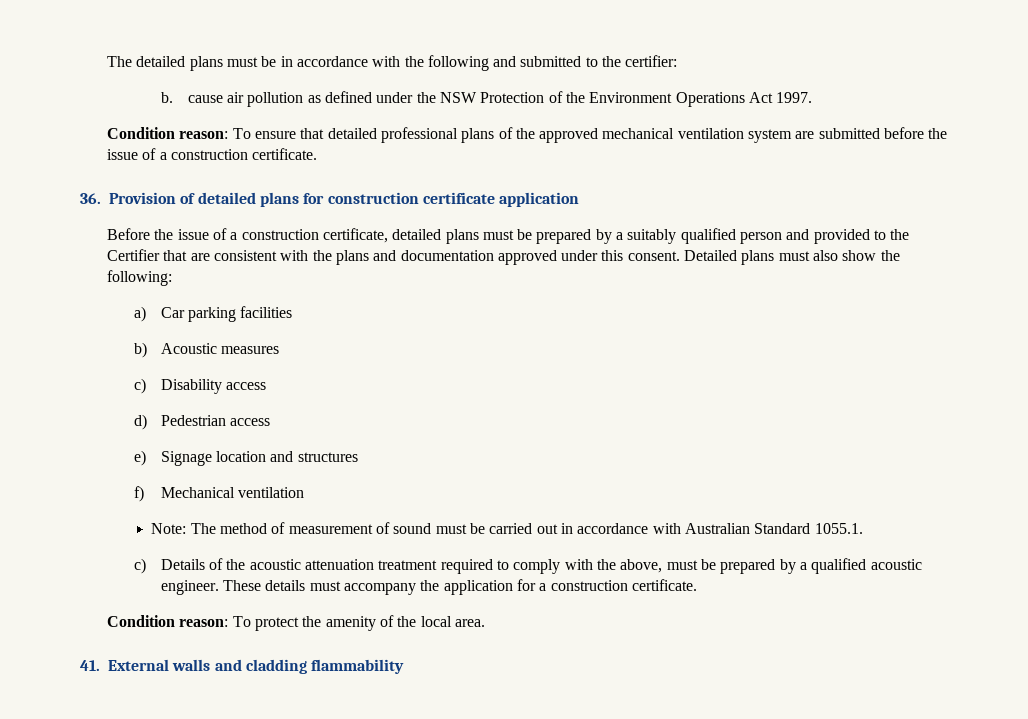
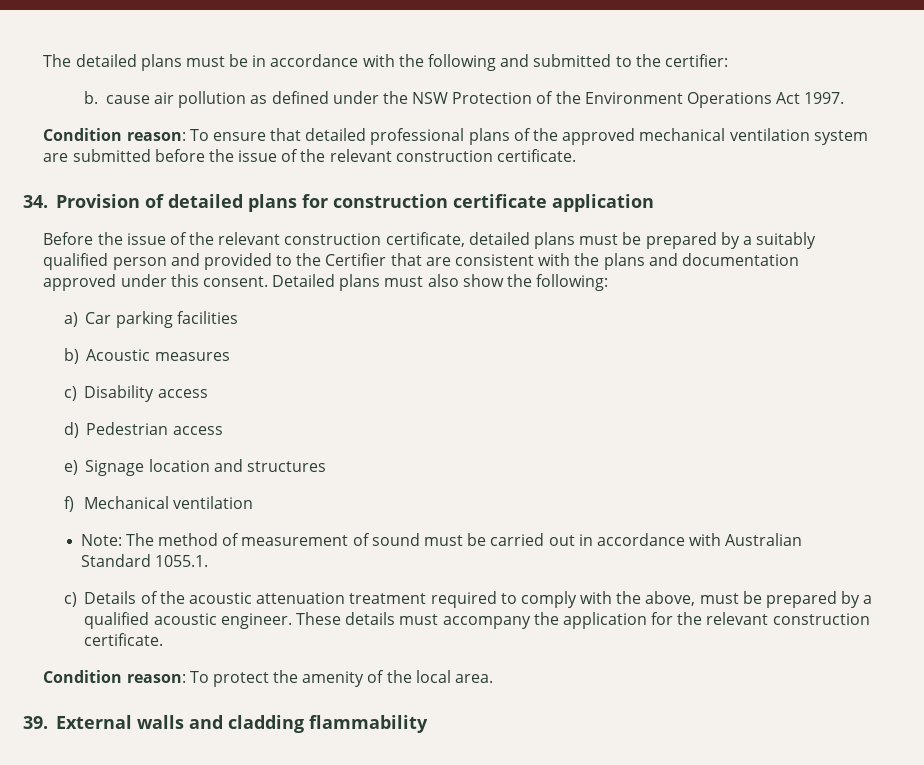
[159,148,318,160] [80,193,101,204] a construction certificate. // 36. -> [300,149,577,162] [23,195,48,208] the relevant construction certificate. // 34.
[230,232,238,240] a -> [189,232,281,245] the relevant
[539,583,547,591] a -> [677,612,769,625] the relevant
[80,660,100,671] 41. -> [23,716,48,729] 39.

